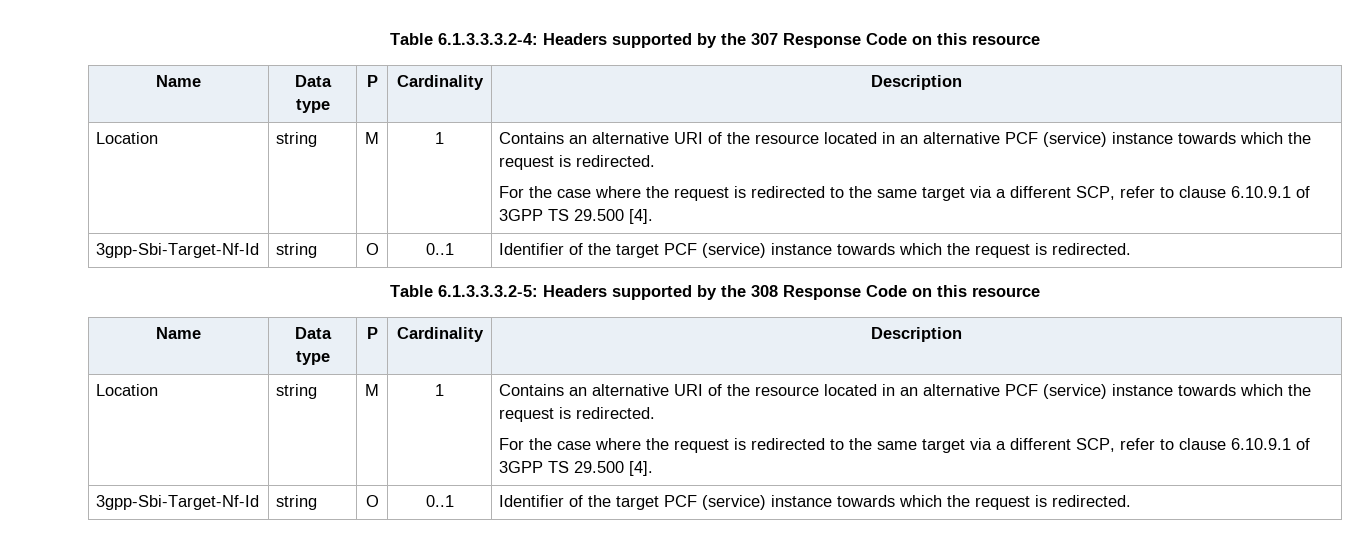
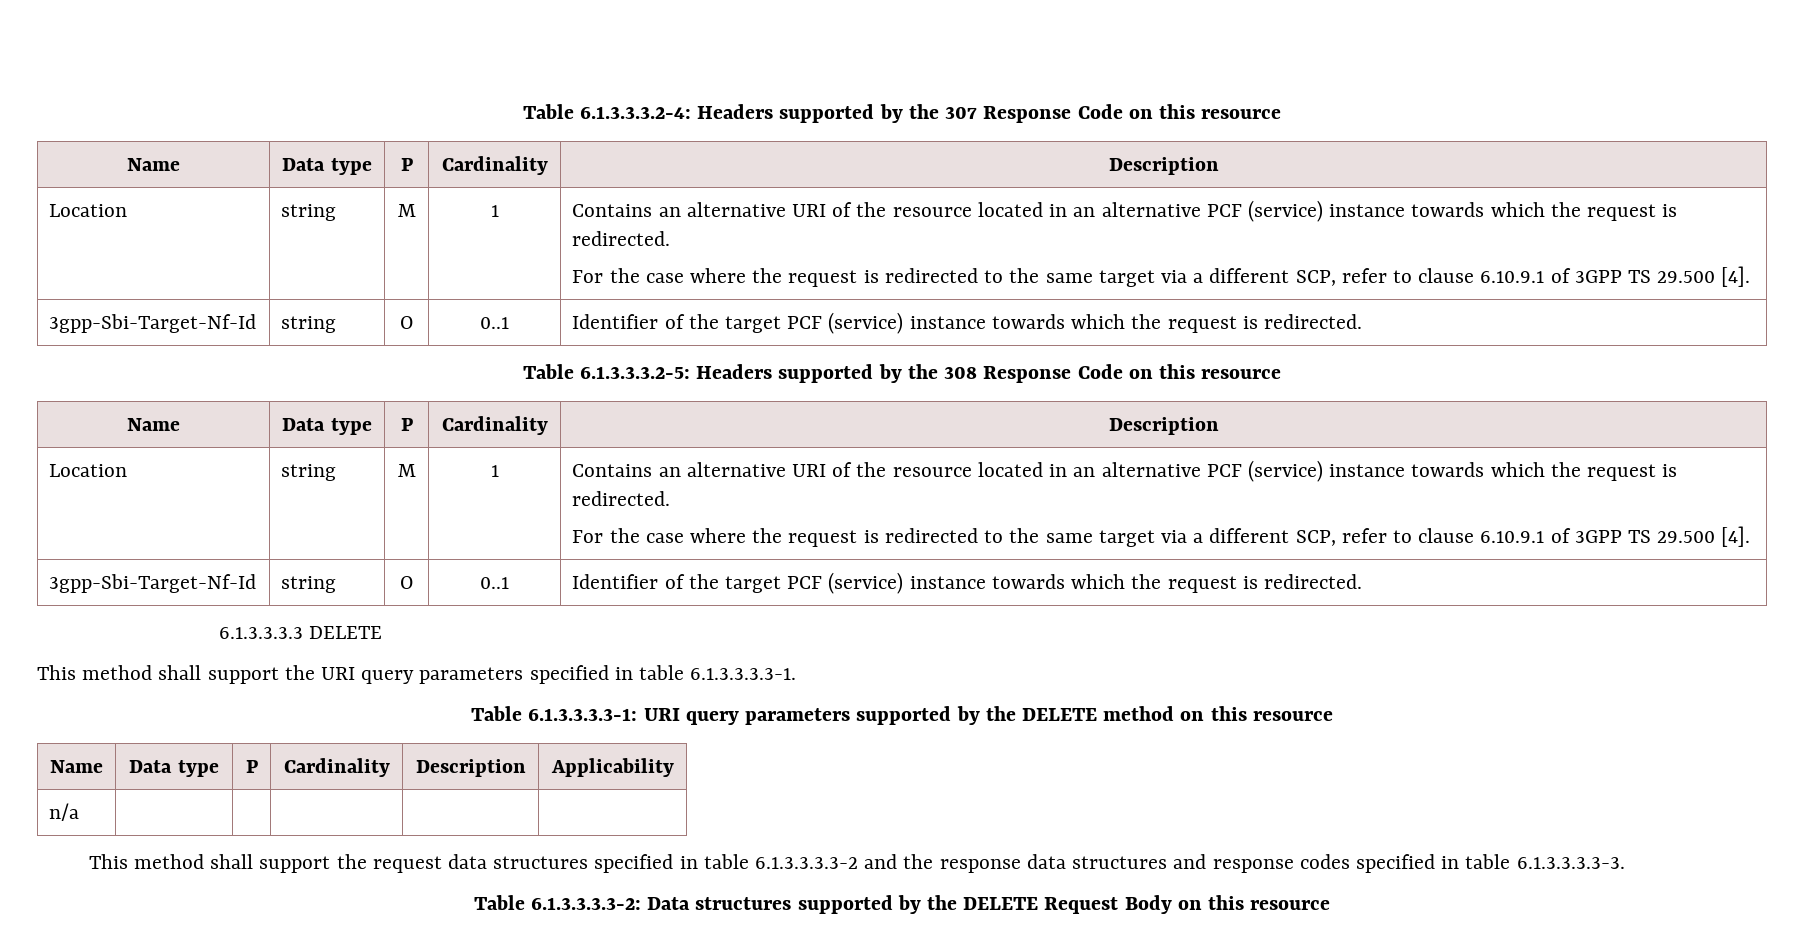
(1132, 501) none -> [218,626,383,639] [37,665,797,684] [471,706,1333,725] [50,760,103,773] [129,760,219,777] [245,760,258,773] [283,758,390,777] [415,759,526,777] [550,758,674,777] [49,803,80,821] [88,854,1625,873] [473,895,1331,914] // 6.1.3.3.3.3 DELETE // This method shall support the URI query parameters specified in table 6.1.3.3.3.3-1. // Table 6.1.3.3.3.3-1: URI query parameters supported by the DELETE method on this resource // Name | Data type | P | Cardinality | Description | Applicability // n/a | | | | | // This method shall support the request data structures specified in table 6.1.3.3.3.3-2 and the response data structures and response codes specified in table 6.1.3.3.3.3-3. // Table 6.1.3.3.3.3-2: Data structures supported by the DELETE Request Body on this resource

